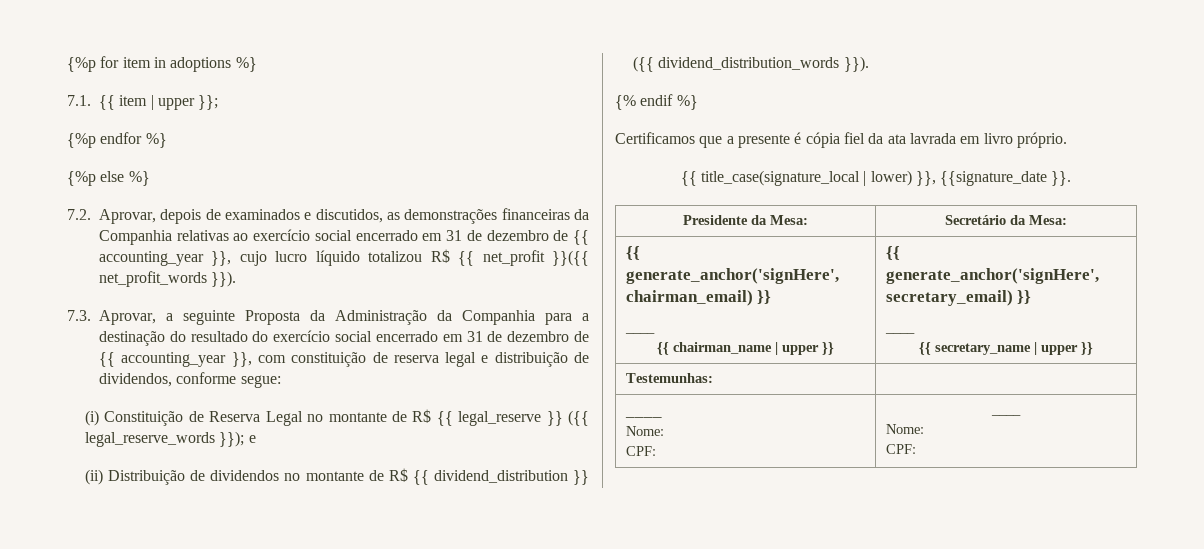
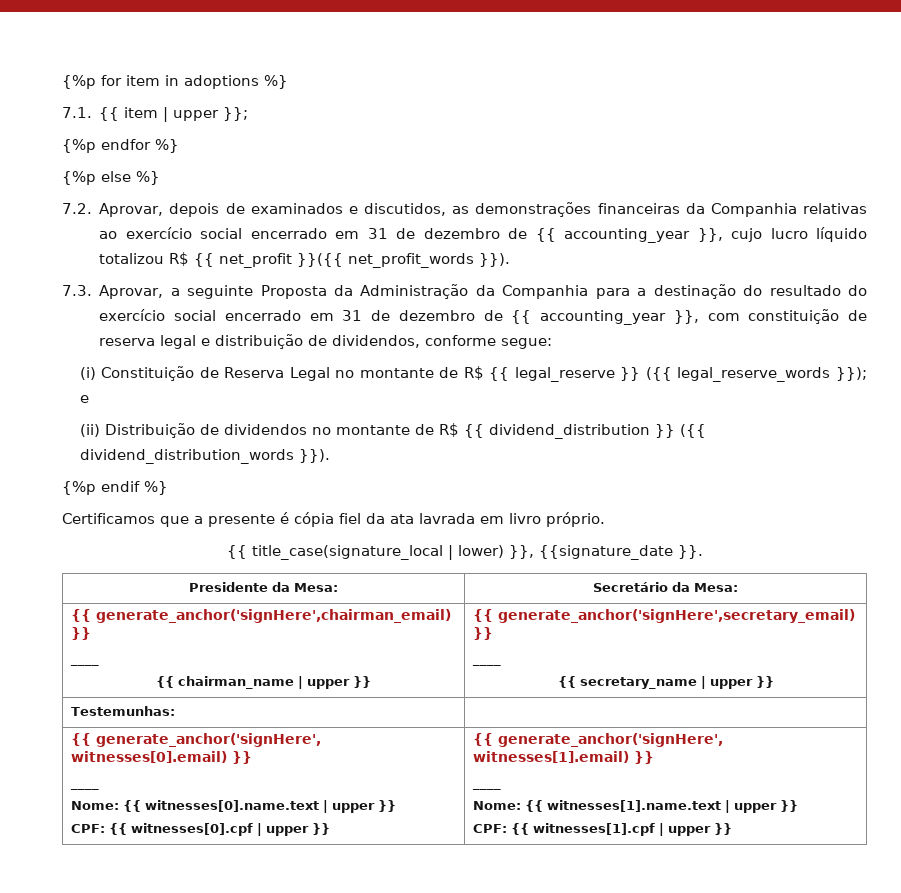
[615,95,636,110] {% -> [62,481,96,495] {%p
[624,416,662,418] [625,426,664,436] [625,446,656,456] [991,414,1021,416] [885,424,924,434] [885,444,916,454] ____ // Nome: // CPF: | ____ // Nome: // CPF: -> [70,733,321,747] [70,751,252,764] [69,787,99,790] [70,800,396,813] [70,823,330,836] [472,733,723,747] [472,751,654,764] [471,787,501,790] [472,800,798,813] [472,823,732,836] {{ generate_anchor('signHere', witnesses[0].email) }} // ____ // Nome: {{ witnesses[0].name.text | upper }} // CPF: {{ witnesses[0].cpf | upper }} | {{ generate_anchor('signHere', witnesses[1].email) }} // ____ // Nome: {{ witnesses[1].name.text | upper }} // CPF: {{ witnesses[1].cpf | upper }}

